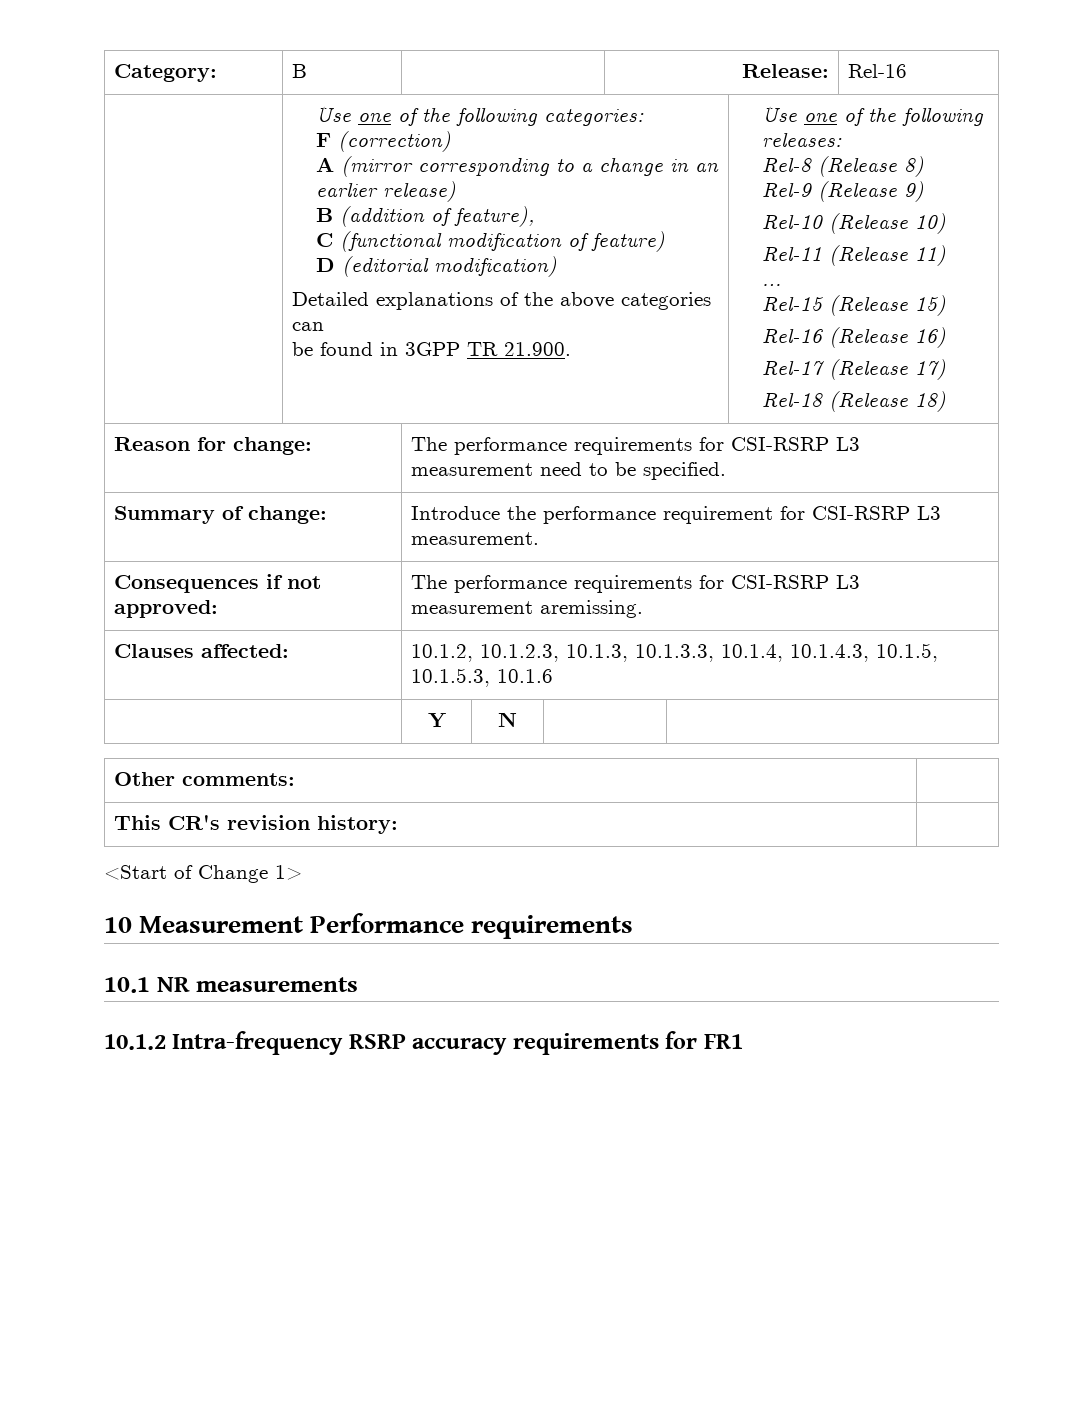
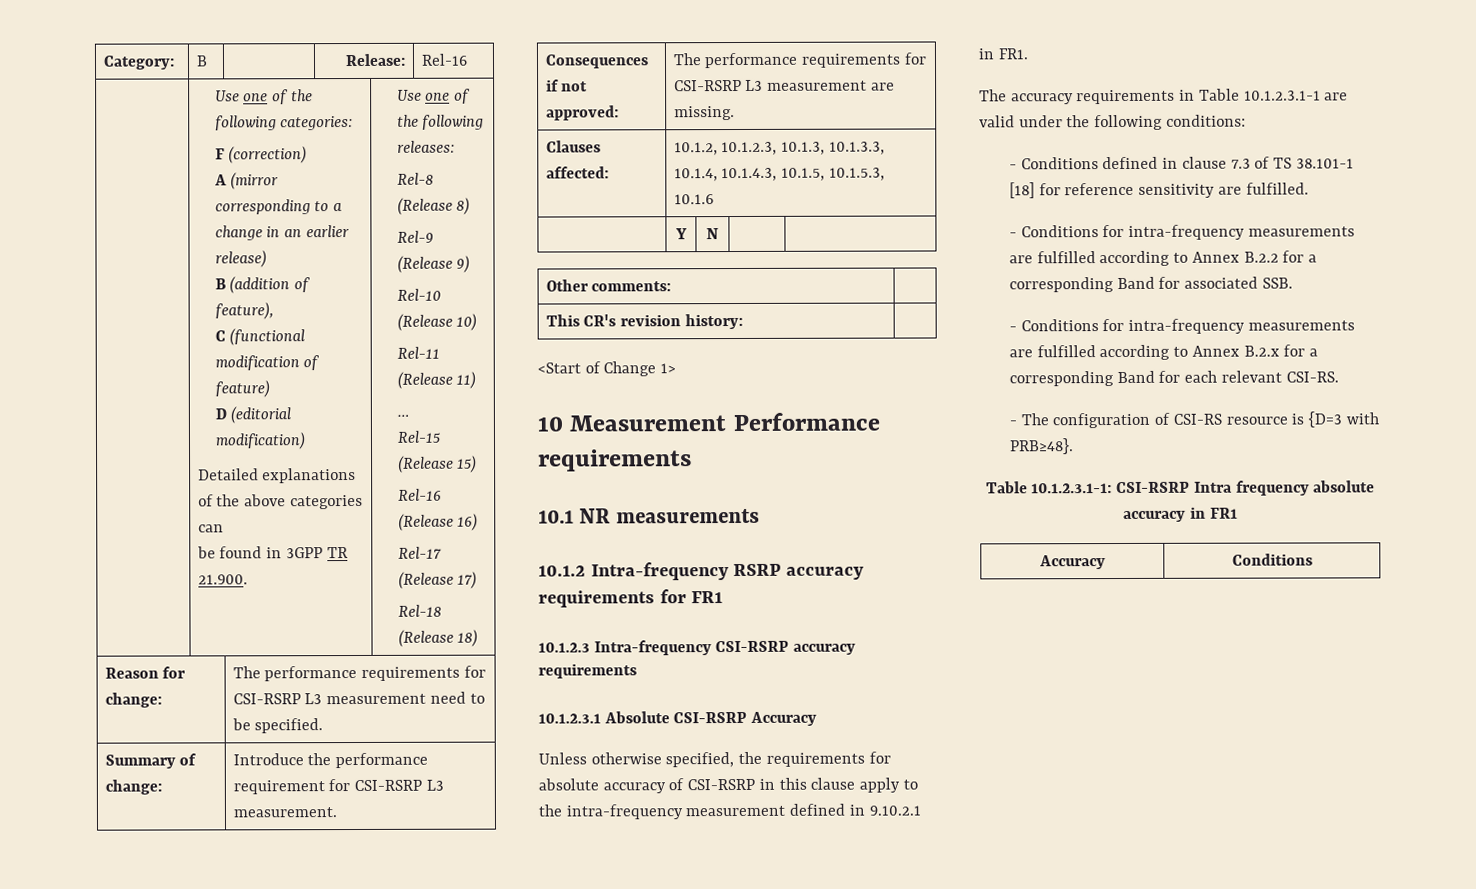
[540,600,644,618] aremissing. -> [870,82,895,91] [673,106,735,121] are missing.
(743, 1041) none -> [538,640,857,656] [538,663,637,679] [538,711,818,726] [538,751,891,768] [538,777,918,794] [538,803,921,820] [978,48,1028,60] [979,88,1349,105] [979,114,1246,131] [1009,156,1354,170] [1009,182,1309,199] [1009,224,1355,240] [1009,250,1318,267] [1009,276,1293,293] [1009,318,1355,334] [1009,344,1319,361] [1009,370,1339,387] [1009,411,1379,429] [1009,438,1075,455] [985,480,1376,496] [1123,506,1238,522] [1038,555,1106,570] [1231,553,1313,566] // 10.1.2.3 Intra-frequency CSI-RSRP accuracy requirements // 10.1.2.3.1 Absolute CSI-RSRP Accuracy // Unless otherwise specified, the requirements for absolute accuracy of CSI-RSRP in this clause apply to the intra-frequency measurement defined in 9.10.2.1 in FR1. // The accuracy requirements in Table 10.1.2.3.1-1 are valid under the following conditions: // - Conditions defined in clause 7.3 of TS 38.101-1 [18] for reference sensitivity are fulfilled. // - Conditions for intra-frequency measurements are fulfilled according to Annex B.2.2 for a corresponding Band for associated SSB. // - Conditions for intra-frequency measurements are fulfilled according to Annex B.2.x for a corresponding Band for each relevant CSI-RS. // - The configuration of CSI-RS resource is {D=3 with PRB≥48}. // Table 10.1.2.3.1-1: CSI-RSRP Intra frequency absolute accuracy in FR1 // Accuracy | Conditions

